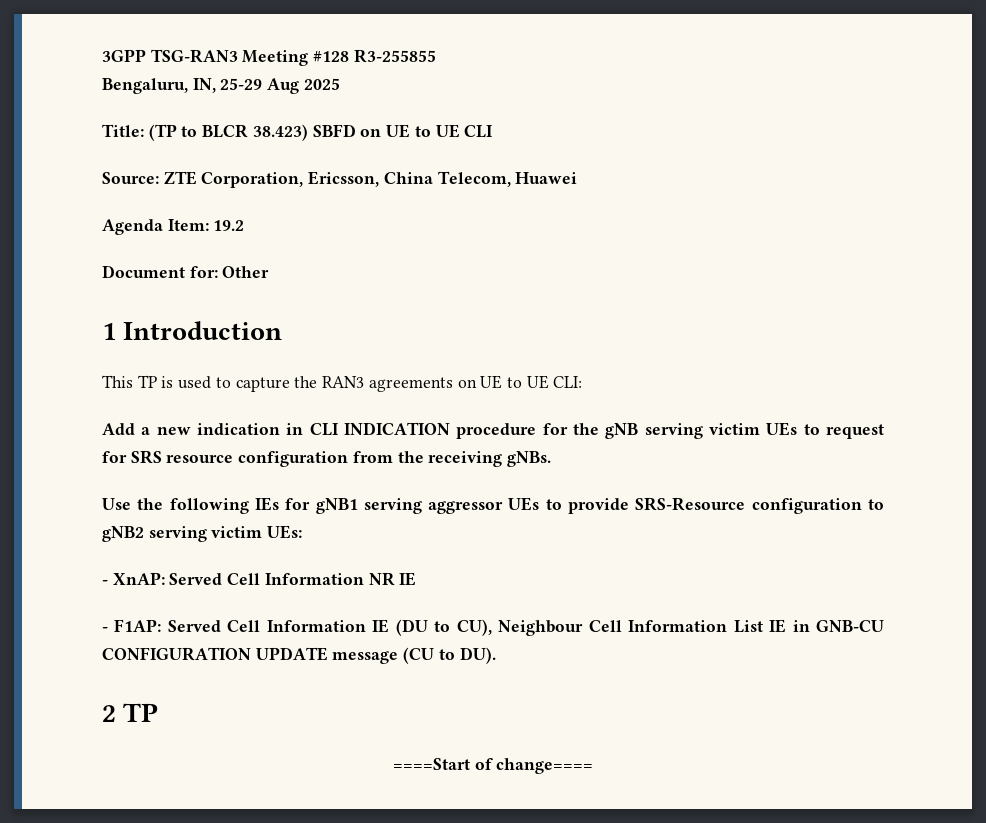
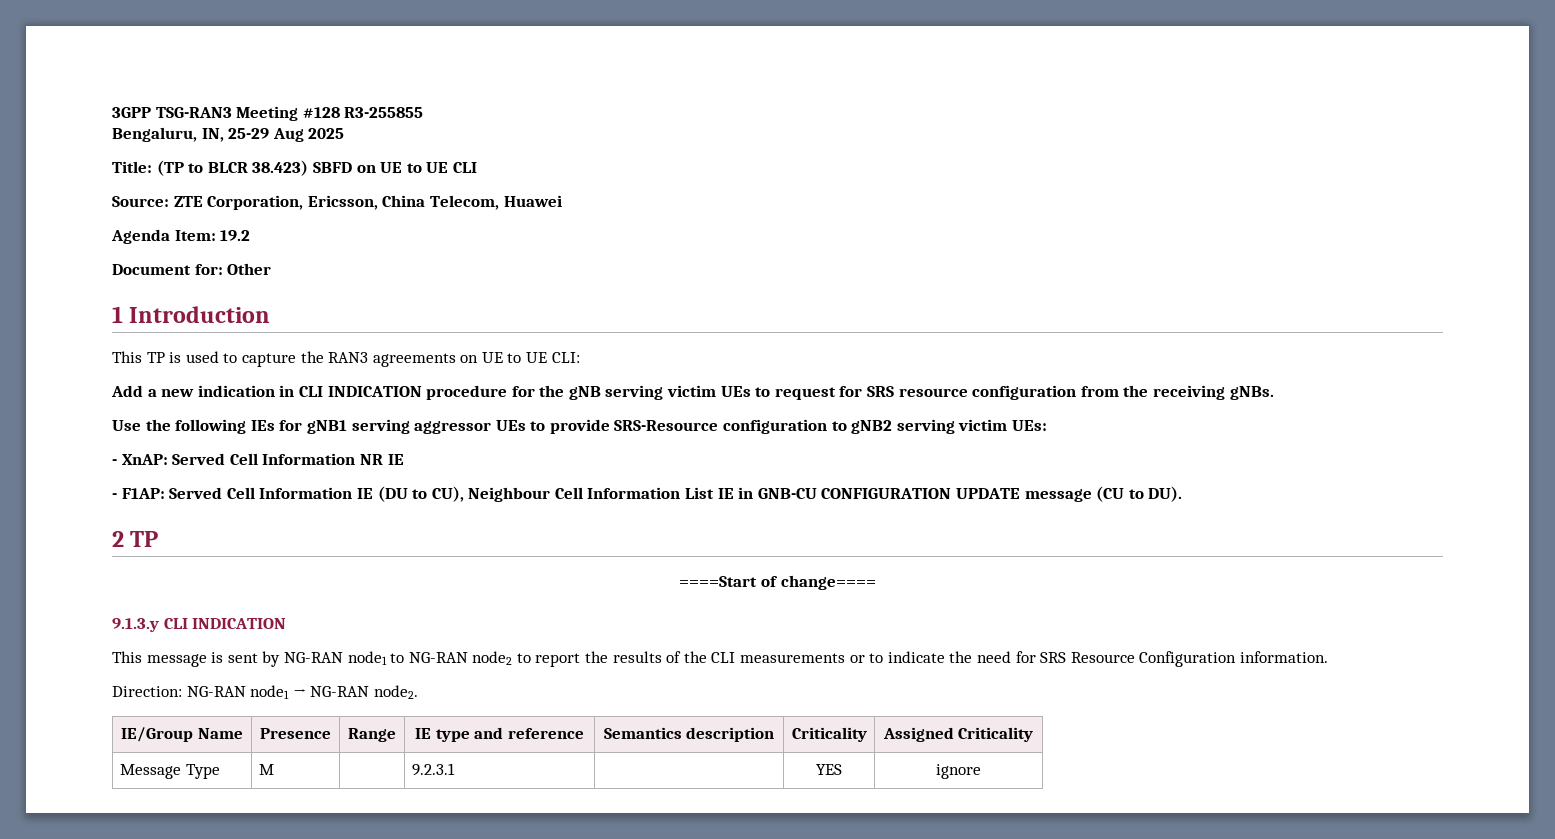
(594, 766) none -> [112,618,287,632] [112,651,1328,667] [112,685,418,699] [121,727,243,742] [260,728,331,739] [348,728,396,742] [415,727,584,742] [603,727,775,742] [791,727,867,742] [882,727,1034,742] [119,764,220,779] [258,764,274,775] [411,763,455,776] [816,764,842,775] [936,764,982,779] // 9.1.3.y CLI INDICATION // This message is sent by NG-RAN node1 to NG-RAN node2 to report the results of the CLI measurements or to indicate the need for SRS Resource Configuration information. // Direction: NG-RAN node1 → NG-RAN node2. // IE/Group Name | Presence | Range | IE type and reference | Semantics description | Criticality | Assigned Criticality // Message Type | M | | 9.2.3.1 | | YES | ignore

